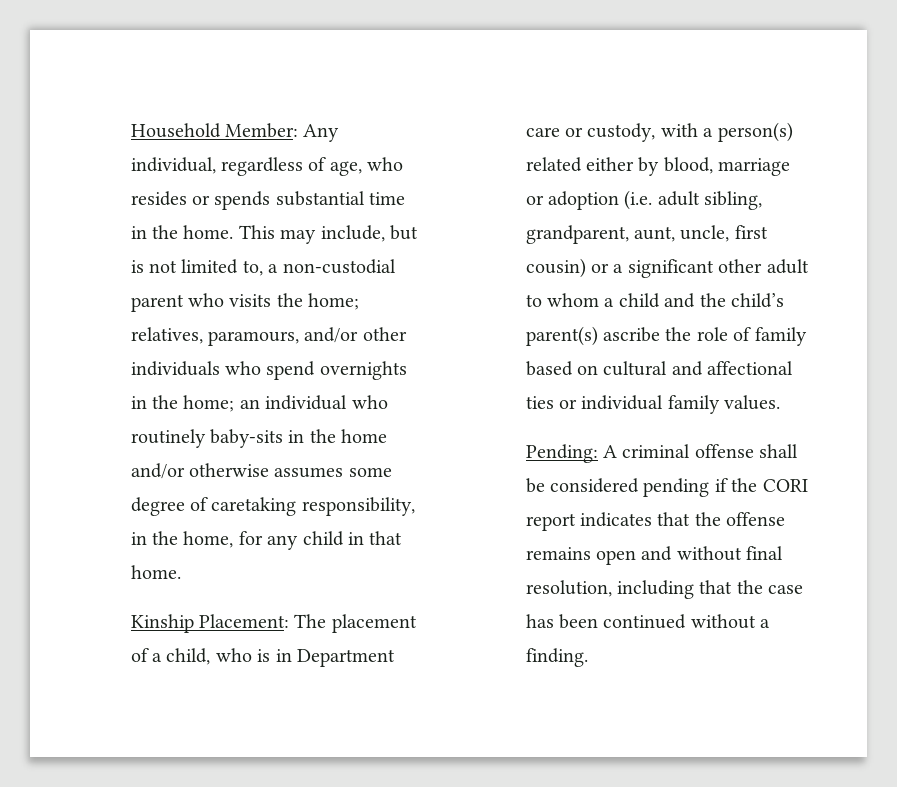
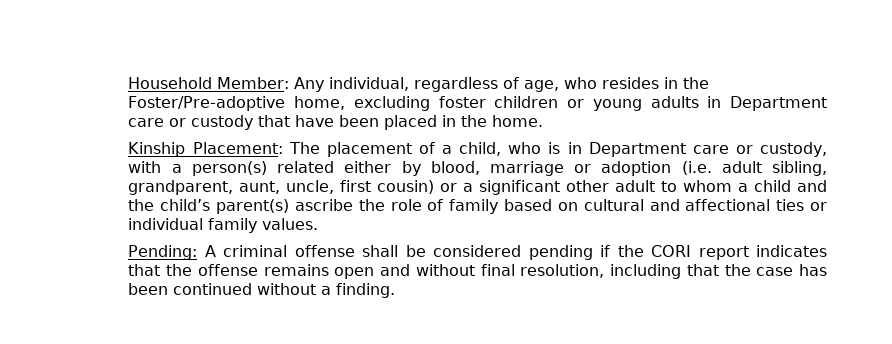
[191,191,406,210] [130,225,418,244] [130,259,396,276] [130,293,360,312] [130,327,407,346] [130,361,407,380] [130,395,388,412] [130,429,388,448] [130,463,392,479] [130,497,415,516] [130,531,403,550] or spends substantial time in the home. This may include, but is not limited to, a non-custodial parent who visits the home; relatives, paramours, and/or other individuals who spend overnights in the home; an individual who routinely baby-sits in the home and/or otherwise assumes some degree of caretaking responsibility, in the home, for any child in that -> [664,77,710,89] [128,96,827,111] [128,115,488,130] in the Foster/Pre-adoptive home, excluding foster children or young adults in Department care or custody that have been placed in the

